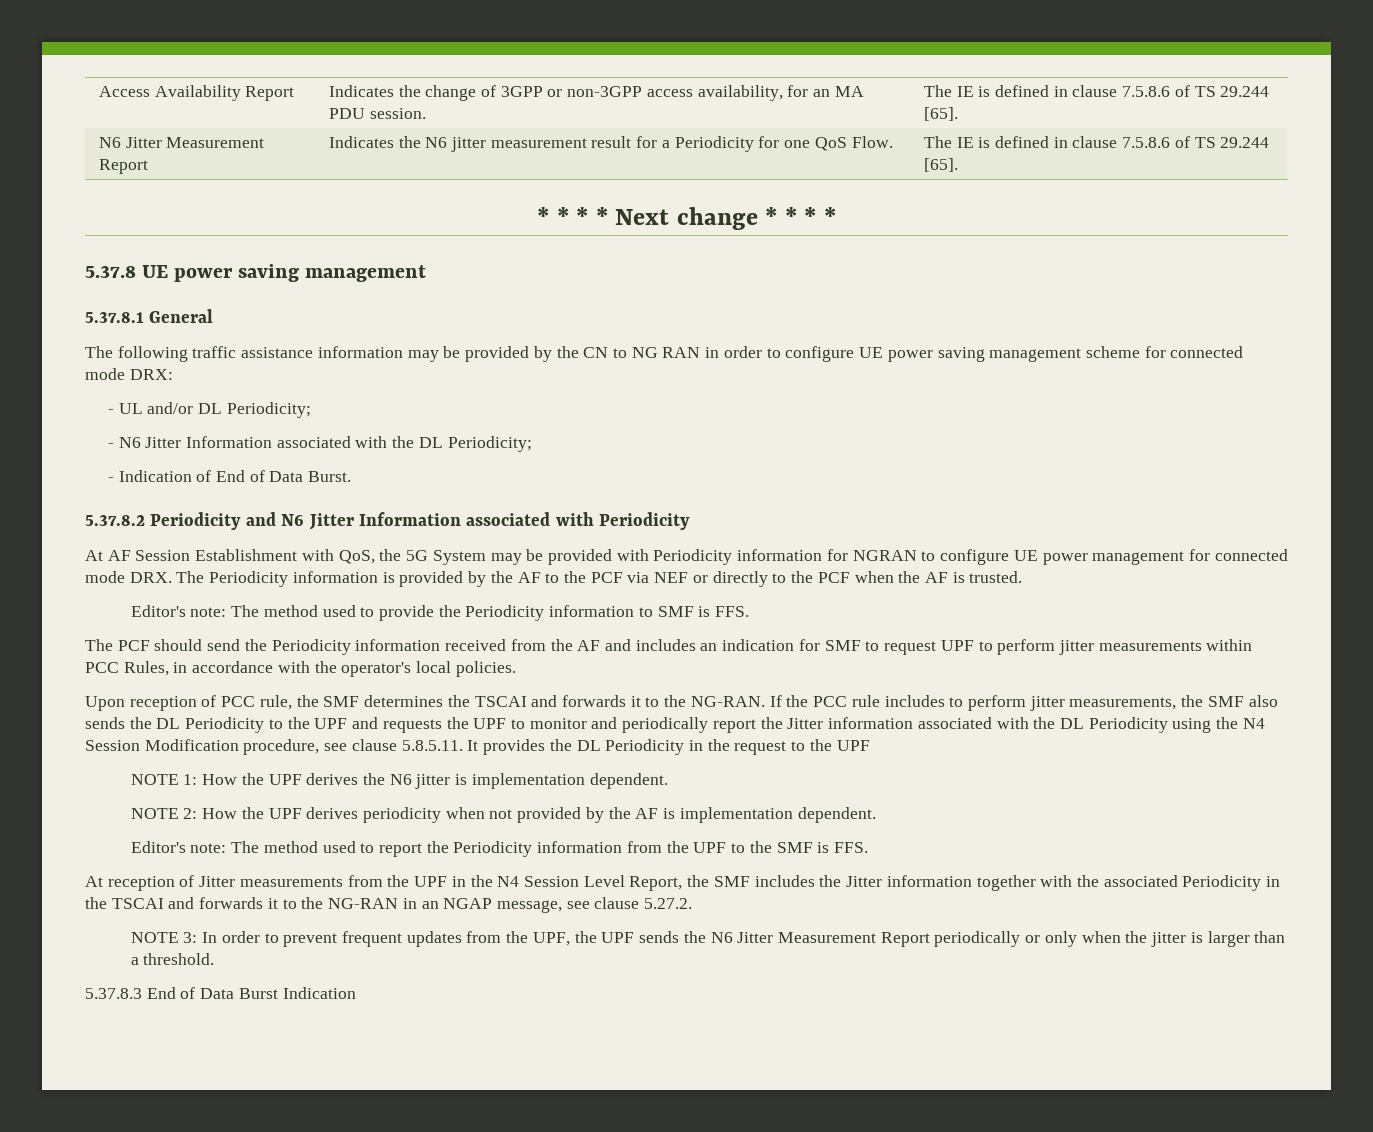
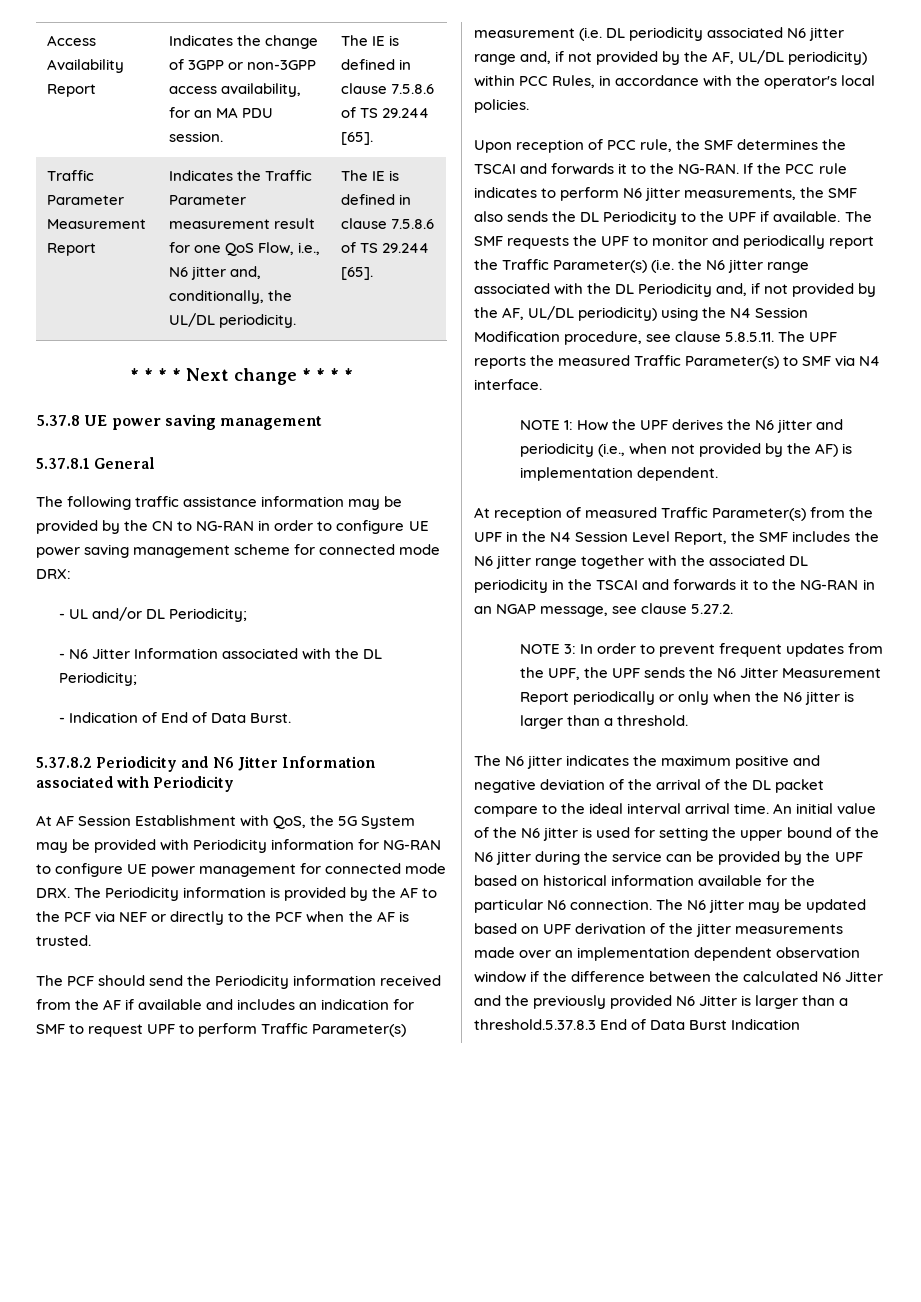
[98,137,162,148] N6 Jitter -> [46,170,94,181] [46,195,124,205] Traffic Parameter
[425,137,486,152] N6 jitter -> [264,170,312,181] [168,195,246,205] Traffic Parameter
[661,136,893,152] a Periodicity for one QoS Flow. -> [193,242,320,256] [168,266,261,280] [168,290,292,304] [168,313,296,328] one QoS Flow, i.e., N6 jitter and, conditionally, the UL/DL periodicity.
[631,347,701,358] NG RAN -> [196,520,255,531] NG-RAN
[852,550,917,561] NGRAN -> [383,839,442,850] NG-RAN
[130,605,750,621] // Editor's note: The method used to provide the Periodicity information to SMF is FFS. -> (91, 940) none
(601, 645) none -> [125,999,203,1010] if available
[1058,640,1202,655] jitter measurements -> [261,1023,407,1037] [474,27,845,41] [474,50,868,65] Traffic Parameter(s) measurement (i.e. DL periodicity associated N6 jitter range and, if not provided by the AF, UL/DL periodicity)
[884,695,1026,711] includes to perform -> [474,187,643,201] indicates to perform N6
[352,717,379,729] and -> [760,211,872,222] [474,236,503,246] if available. The SMF
[787,717,914,729] Jitter information -> [502,259,810,273] Traffic Parameter(s) (i.e. the N6 jitter range
(1168, 725) none -> [716,283,877,297] [474,306,658,321] and, if not provided by the AF, UL/DL periodicity)
[467,739,870,755] It provides the DL Periodicity in the request to the UPF -> [778,331,838,342] [474,355,881,369] [474,379,542,390] The UPF reports the measured Traffic Parameter(s) to SMF via N4 interface.
[455,773,668,789] [130,807,442,823] is implementation dependent. // NOTE 2: How the UPF derives periodicity -> [816,419,844,430] [519,443,625,457] and periodicity (i.e.,
[635,807,876,823] [130,841,868,857] AF is implementation dependent. // Editor's note: The method used to report the Periodicity information from the UPF to the SMF is FFS. -> [815,443,853,457] [519,467,718,481] AF) is implementation dependent.
[199,876,343,887] Jitter measurements -> [585,507,807,521] measured Traffic Parameter(s)
[846,875,972,887] Jitter information -> [474,555,578,569] N6 jitter range
[1182,875,1262,891] Periodicity -> [789,556,809,566] [474,579,548,593] DL periodicity
(1148, 937) none -> [783,692,803,702] N6
[85,988,142,999] 5.37.8.3 -> [474,755,821,769] [474,779,825,793] [474,803,877,817] [474,827,879,841] [474,851,863,865] [474,875,816,886] [474,899,867,913] [474,923,844,937] [474,947,861,961] [474,971,884,983] [474,995,849,1009] [474,1019,596,1030] The N6 jitter indicates the maximum positive and negative deviation of the arrival of the DL packet compare to the ideal interval arrival time. An initial value of the N6 jitter is used for setting the upper bound of the N6 jitter during the service can be provided by the UPF based on historical information available for the particular N6 connection. The N6 jitter may be updated based on UPF derivation of the jitter measurements made over an implementation dependent observation window if the difference between the calculated N6 Jitter and the previously provided N6 Jitter is larger than a threshold.5.37.8.3

